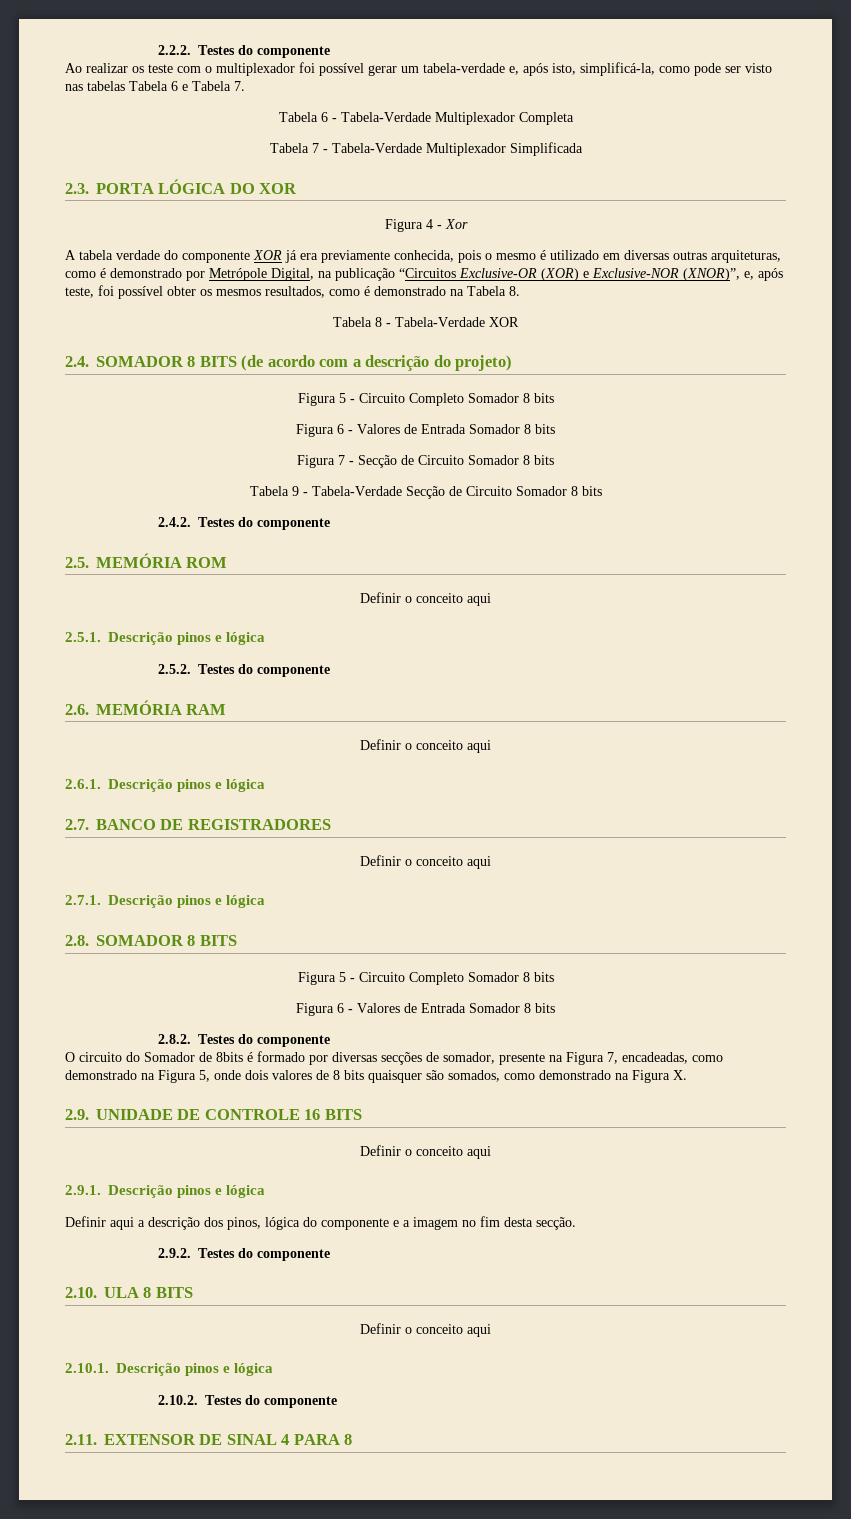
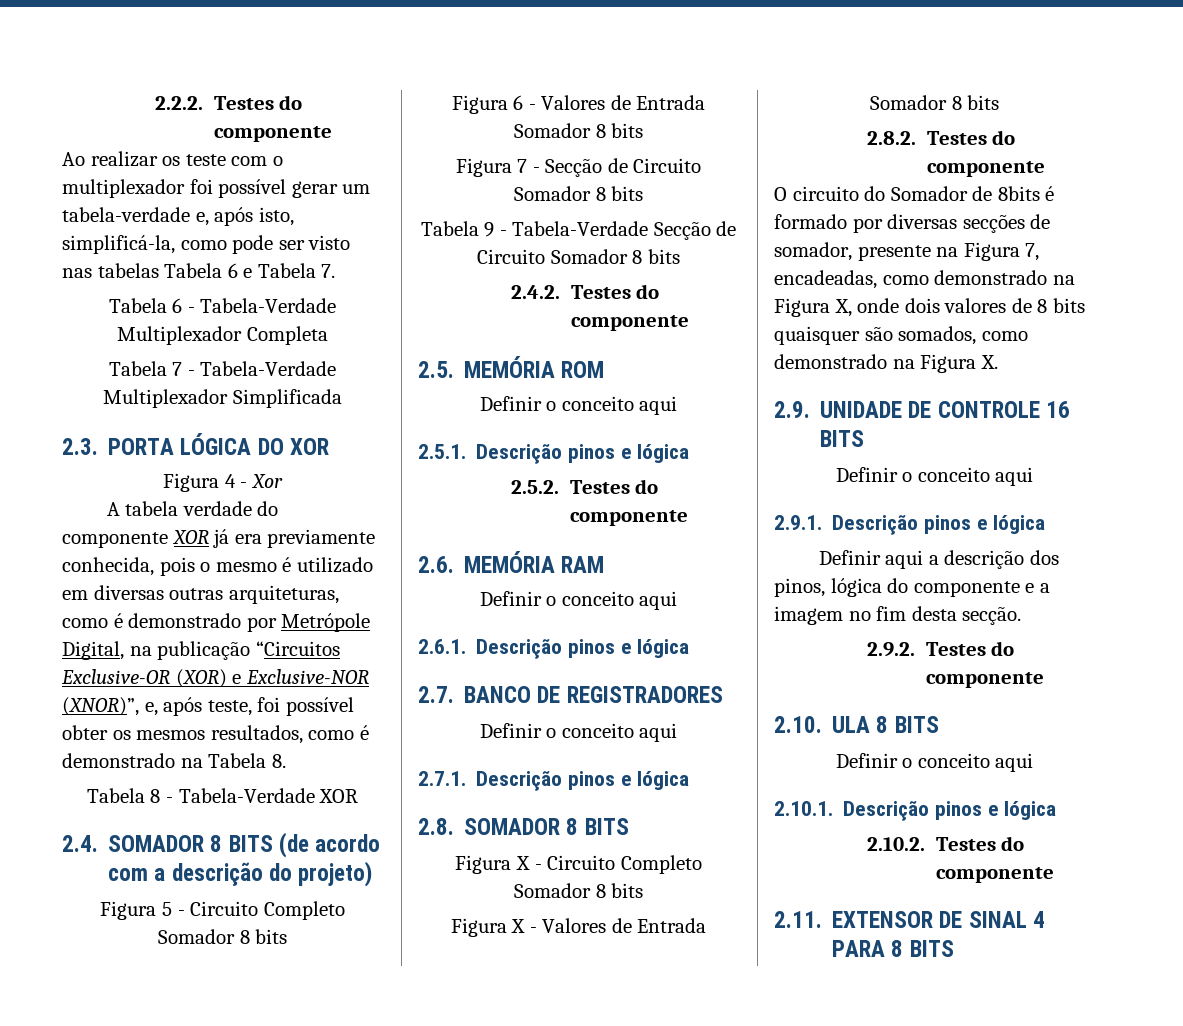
[338,972,554,985] [296,1003,344,1016] 5 - Circuito Completo Somador 8 bits // Figura 6 -> [515,855,702,874] [513,883,644,898] [450,918,526,937] X - Circuito Completo Somador 8 bits // Figura X
[199,1070,210,1082] 5, -> [834,299,852,317] X,
(353, 1439) none -> [909,940,954,957] BITS

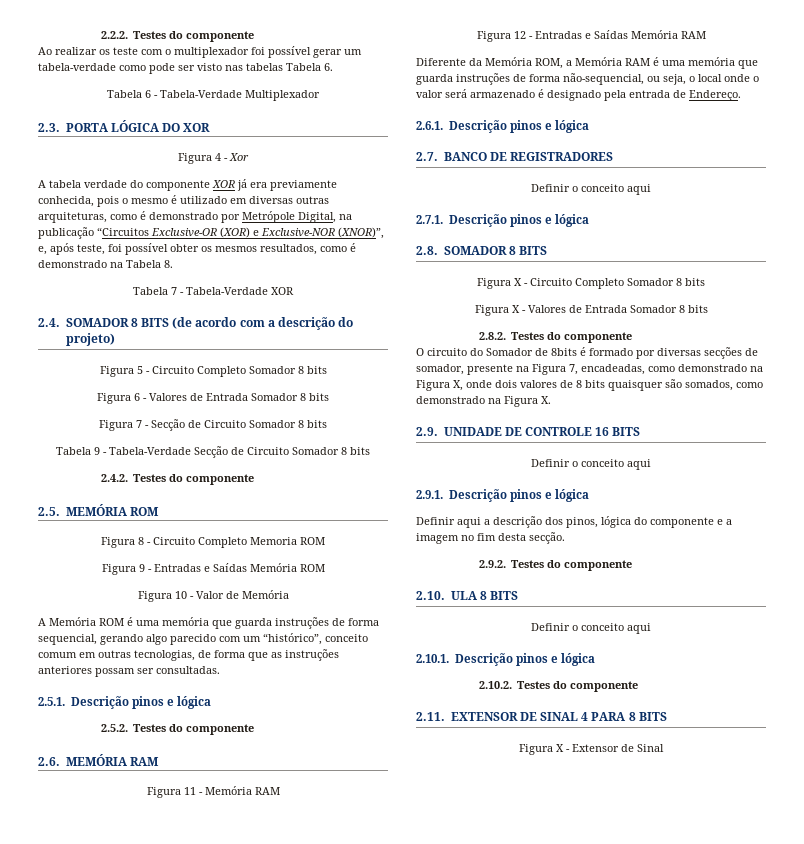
[195,207,294,226] [62,235,175,254] e, após isto, simplificá-la, -> (116, 67) none
[227,263,336,278] 6 e Tabela 7. -> [324,63,333,71] 6.
[246,326,328,345] [108,361,337,376] [103,389,342,408] Completa // Tabela 7 - Tabela-Verdade Multiplexador Simplificada -> (320, 95) none
[150,789,161,803] 8 -> [171,287,177,295] 7
[479,396,678,415] Definir o conceito aqui -> [101,537,325,548] [101,563,325,575] [137,590,289,602] [38,617,379,629] [38,633,368,645] [38,649,339,661] [38,666,220,677] Figura 8 - Circuito Completo Memoria ROM // Figura 9 - Entradas e Saídas Memória ROM // Figura 10 - Valor de Memória // A Memória ROM é uma memória que guarda instruções de forma sequencial, gerando algo parecido com um “histórico”, conceito comum em outras tecnologias, de forma que as instruções anteriores possam ser consultadas.
[479,591,678,610] Definir o conceito aqui -> [146,786,280,798] [476,30,706,42] [416,57,758,69] [416,73,759,85] [416,89,741,101] Figura 11 - Memória RAM // Figura 12 - Entradas e Saídas Memória RAM // Diferente da Memória ROM, a Memória RAM é uma memória que guarda instruções de forma não-sequencial, ou seja, o local onde o valor será armazenado é designado pela entrada de Endereço.
(954, 948) none -> [519,744,664,755] // Figura X - Extensor de Sinal

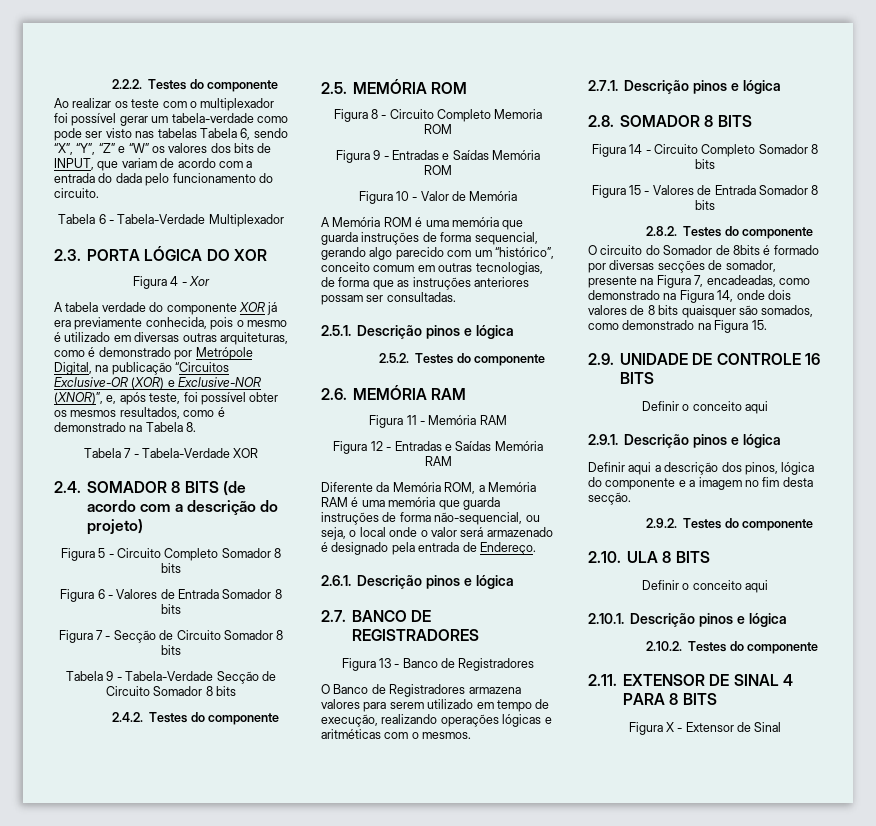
[324,63,333,71] 6. -> [240,128,288,140] [54,143,272,155] [54,158,253,171] [54,173,273,186] [54,188,99,198] 6, sendo “X”, “Y”, “Z” e “W” os valores dos bits de INPUT, que variam de acordo com a entrada do dada pelo funcionamento do circuito.
[531,184,651,195] Definir o conceito aqui -> [341,658,535,671] [321,684,521,697] [321,699,550,712] [321,714,552,727] [321,729,472,739] Figura 13 - Banco de Registradores // O Banco de Registradores armazena valores para serem utilizado em tempo de execução, realizando operações lógicas e aritméticas com o mesmos.
[514,278,705,289] [474,305,520,316] X - Circuito Completo Somador 8 bits // Figura X -> [629,144,819,157] [695,159,715,169] [591,185,642,198] 14 - Circuito Completo Somador 8 bits // Figura 15
[453,380,463,391] X, -> [717,290,734,302] 14,
[541,396,551,404] X. -> [751,320,767,330] 15.

